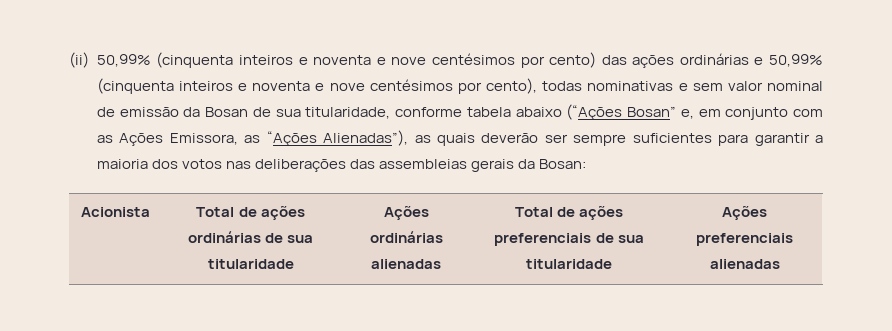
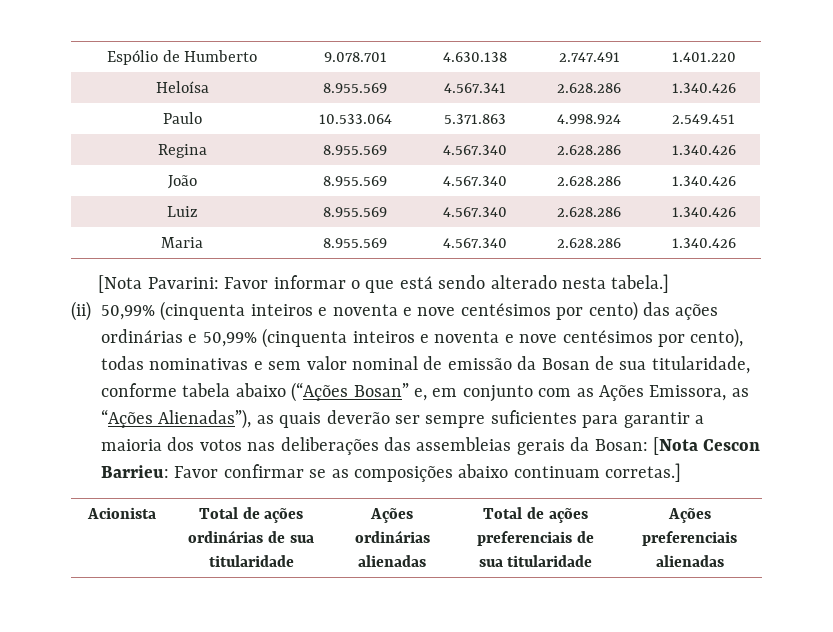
(69, 60) none -> [106,50,258,65] [323,52,387,62] [442,52,507,62] [558,52,620,62] [671,52,736,62] [155,81,209,93] [323,83,387,93] [443,83,506,93] [557,83,621,93] [671,83,736,93] [162,112,202,124] [318,114,392,124] [443,114,506,124] [557,114,621,124] [672,114,735,124] [157,144,207,158] [323,145,387,155] [442,145,507,155] [557,145,621,155] [671,145,736,155] [167,175,197,189] [323,176,387,186] [442,176,507,186] [557,176,621,186] [671,176,736,186] [166,206,198,217] [323,207,387,217] [442,207,507,217] [557,207,621,217] [671,207,736,217] [161,237,203,248] [323,238,387,248] [442,238,507,248] [557,238,621,248] [671,238,736,248] [98,274,670,293] Espólio de Humberto | 9.078.701 | 4.630.138 | 2.747.491 | 1.401.220 // Heloísa | 8.955.569 | 4.567.341 | 2.628.286 | 1.340.426 // Paulo | 10.533.064 | 5.371.863 | 4.998.924 | 2.549.451 // Regina | 8.955.569 | 4.567.340 | 2.628.286 | 1.340.426 // João | 8.955.569 | 4.567.340 | 2.628.286 | 1.340.426 // Luiz | 8.955.569 | 4.567.340 | 2.628.286 | 1.340.426 // Maria | 8.955.569 | 4.567.340 | 2.628.286 | 1.340.426 // [Nota Pavarini: Favor informar o que está sendo alterado nesta tabela.] //
(587, 164) none -> [652,437,761,455] [101,463,682,482] [Nota Cescon Barrieu: Favor confirmar se as composições abaixo continuam corretas.]

